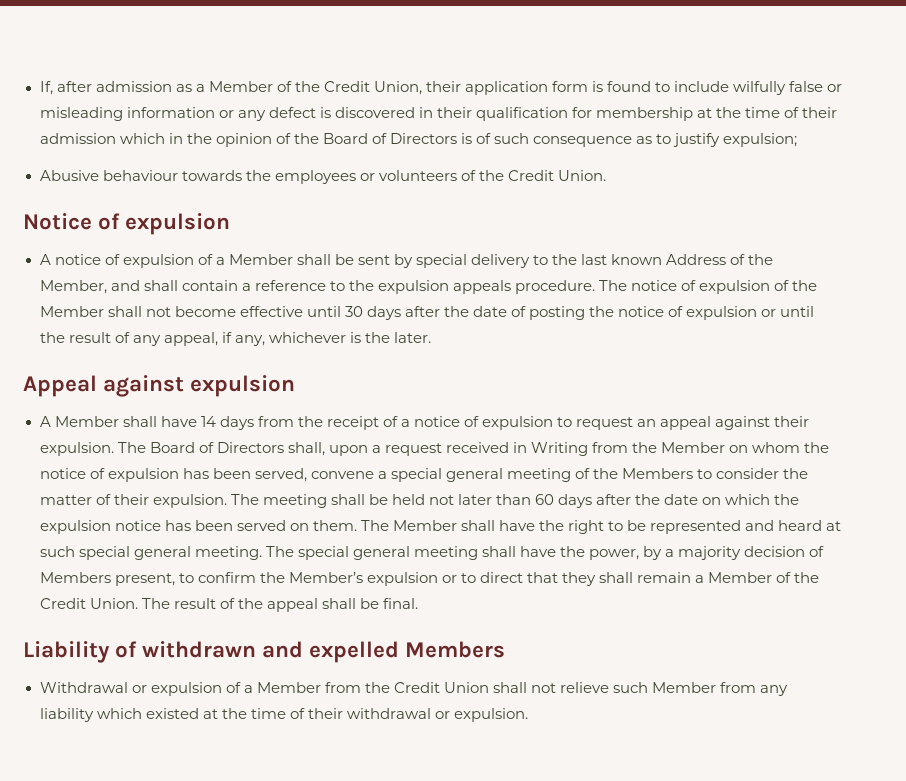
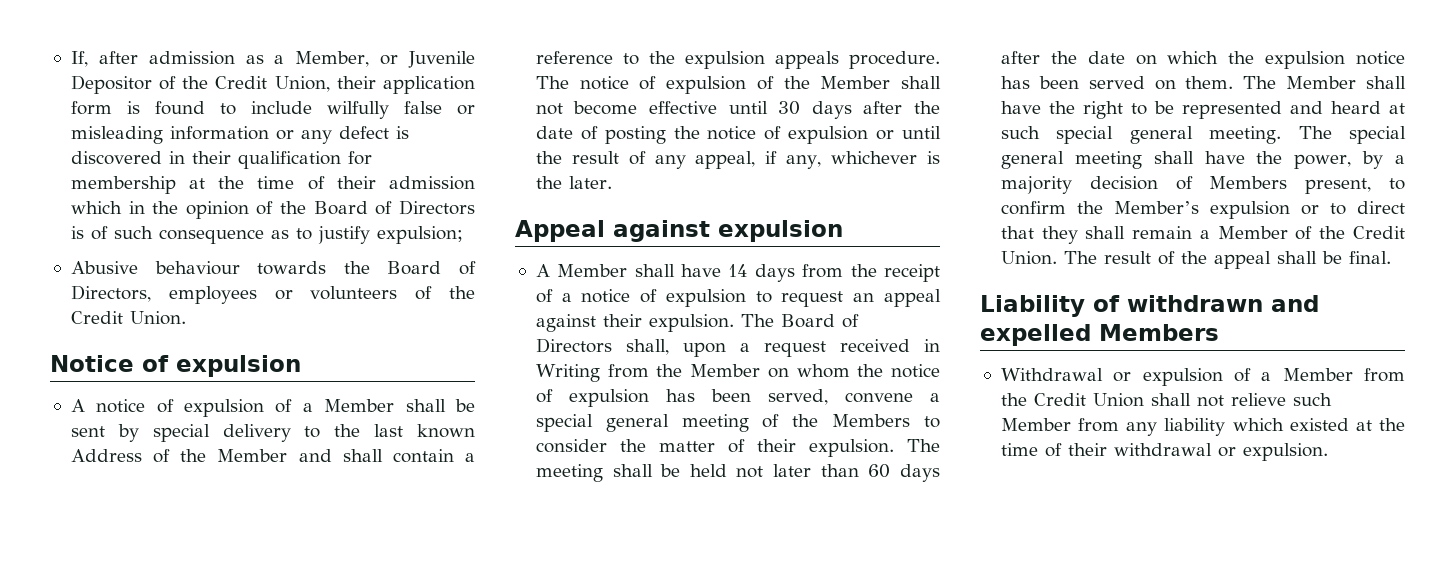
[208,81,273,92] Member -> [295,51,475,68] [70,75,152,94] Member, or Juvenile Depositor
(271, 175) none -> [387,261,476,275] [70,285,151,302] Board of Directors,
[39,280,107,294] Member, -> [217,449,288,462] Member

